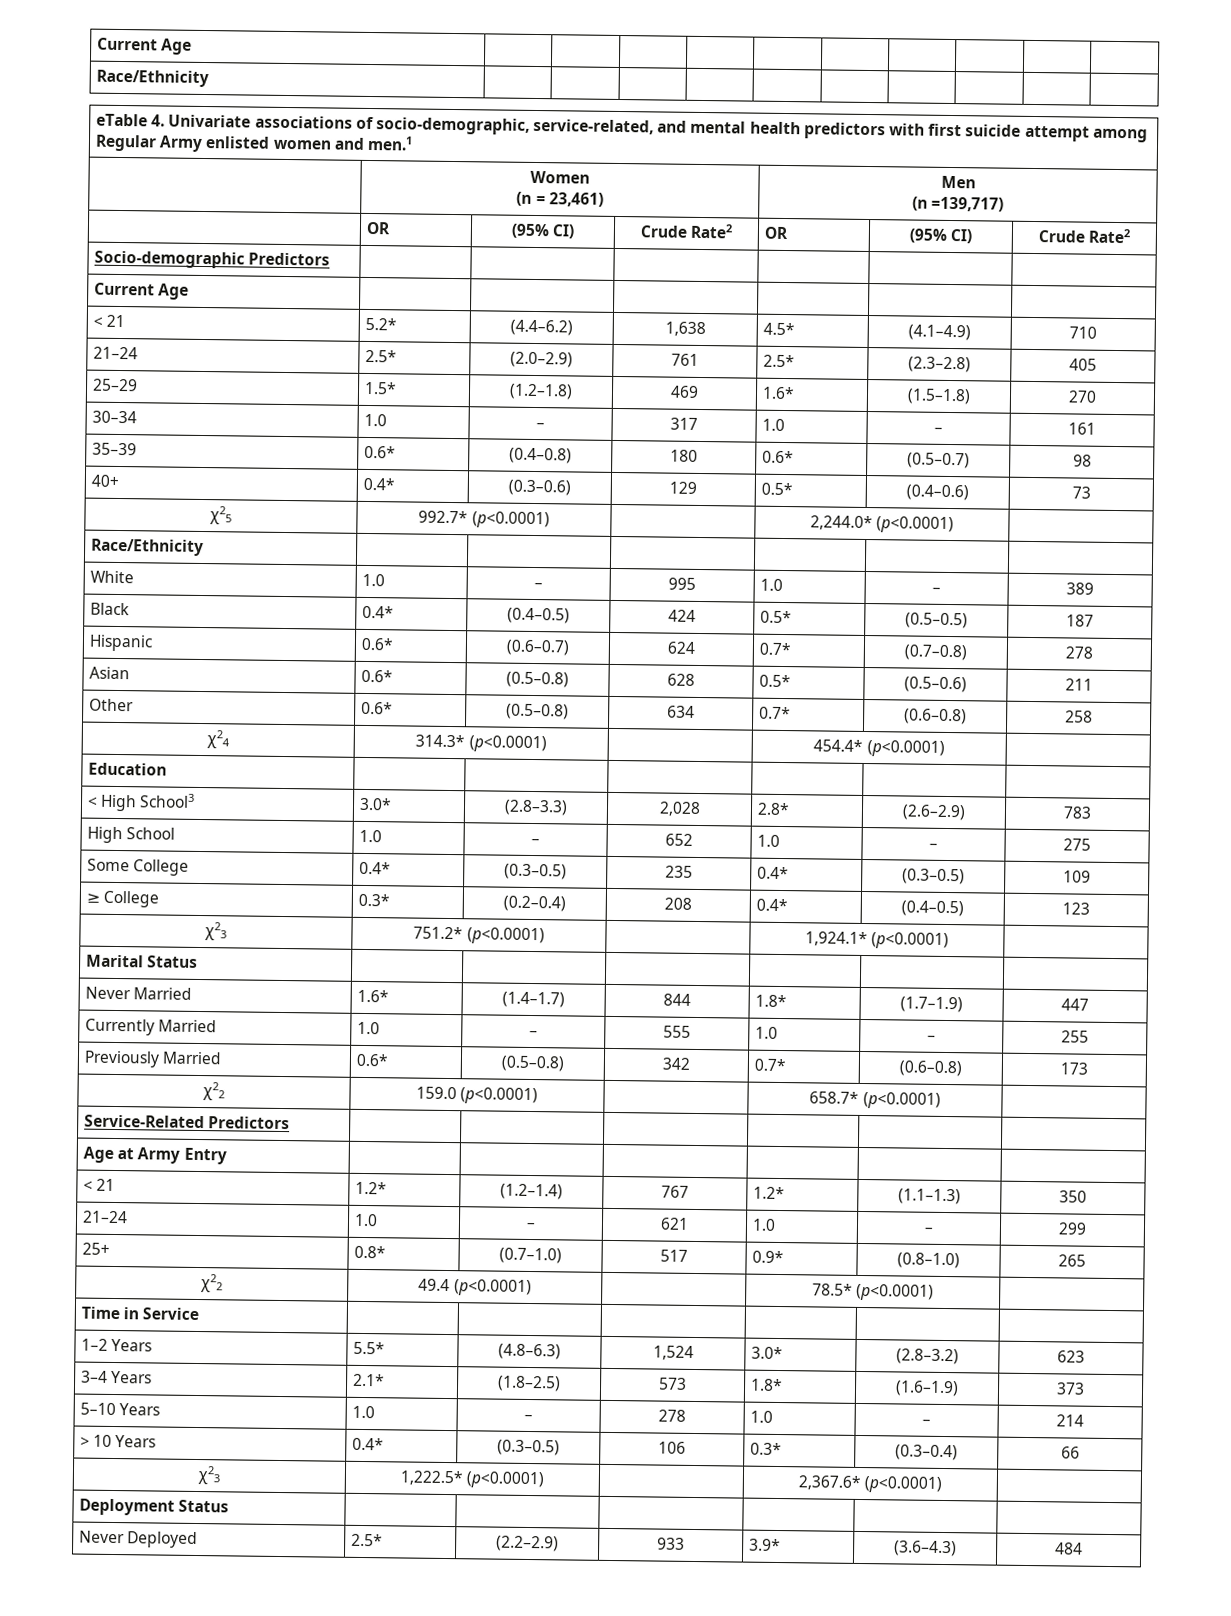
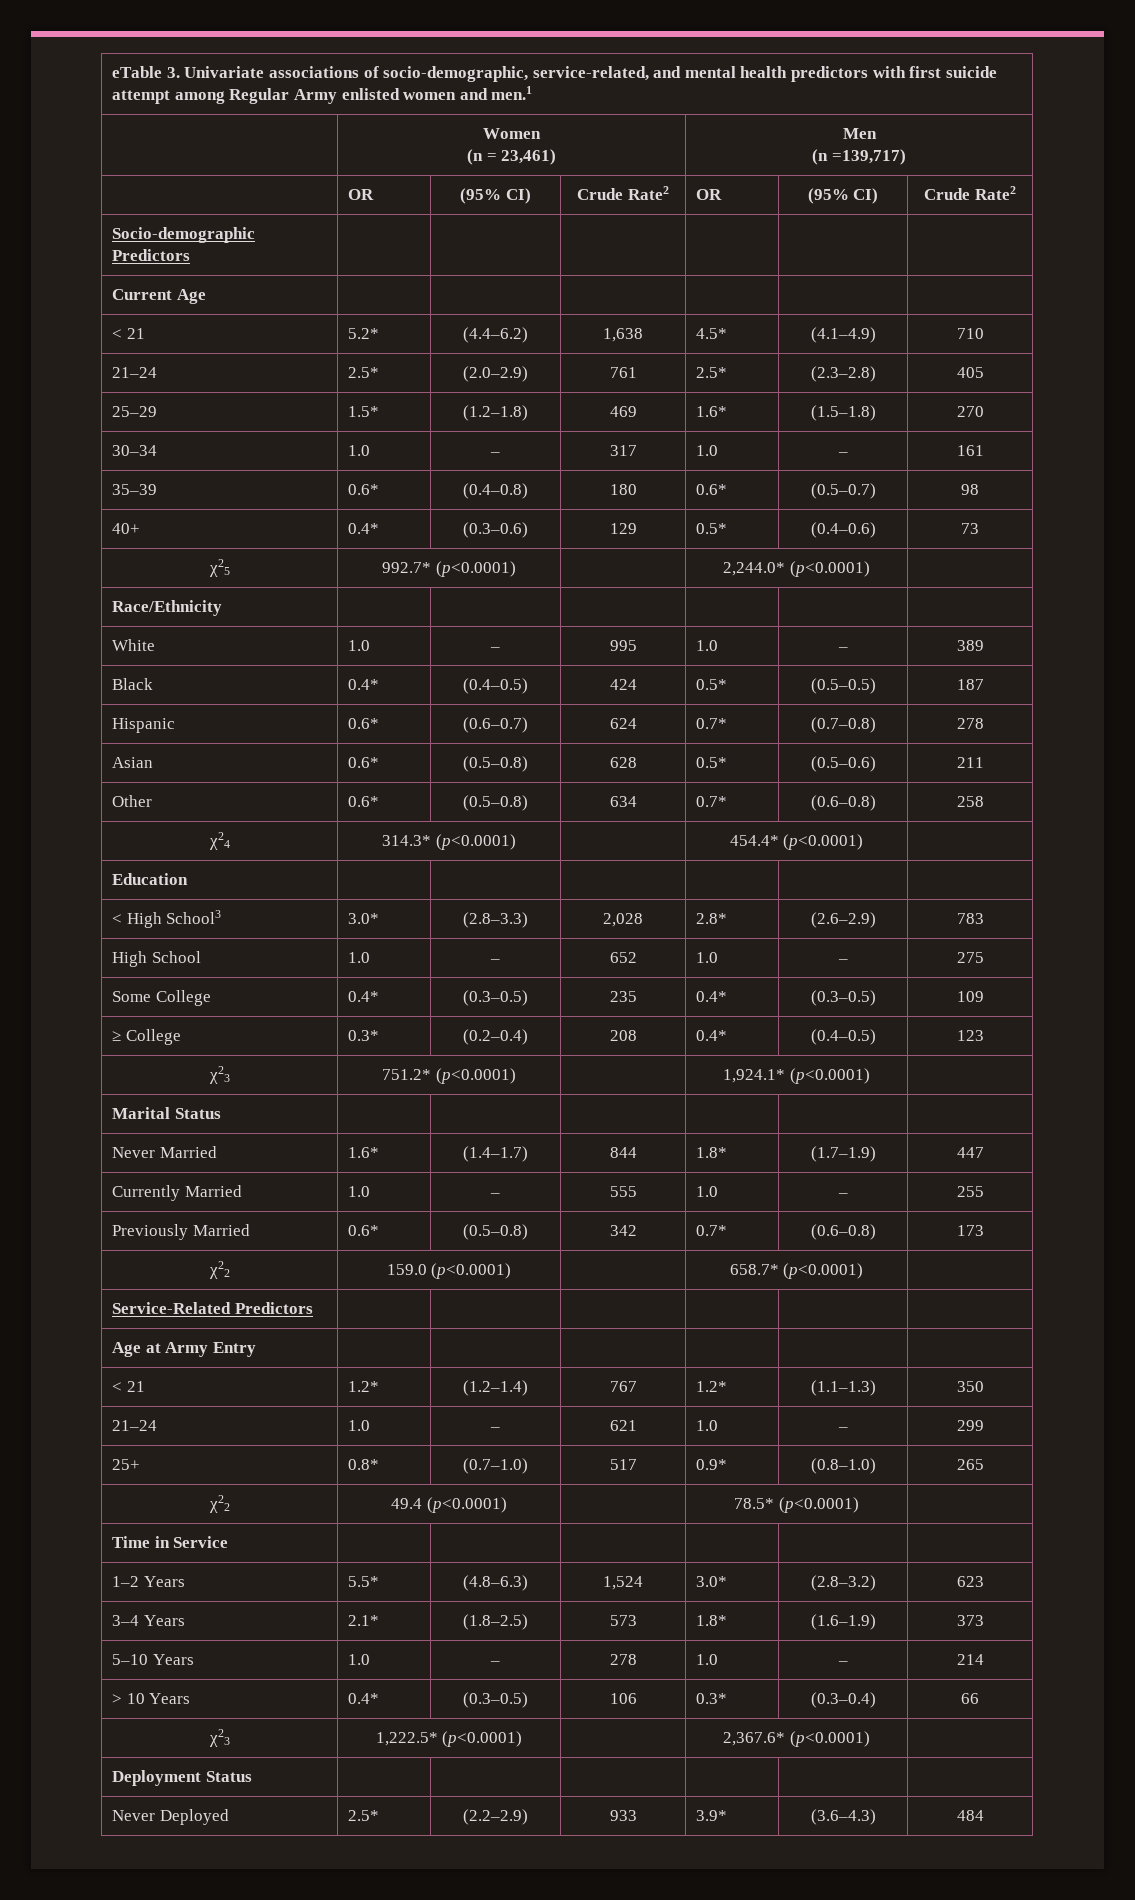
[96,37,193,55] [95,69,209,88] [95,113,166,127] Current Age | | | | | | | | | | // Race/Ethnicity | | | | | | | | | | // eTable 4. -> [112,66,180,78] eTable 3.

